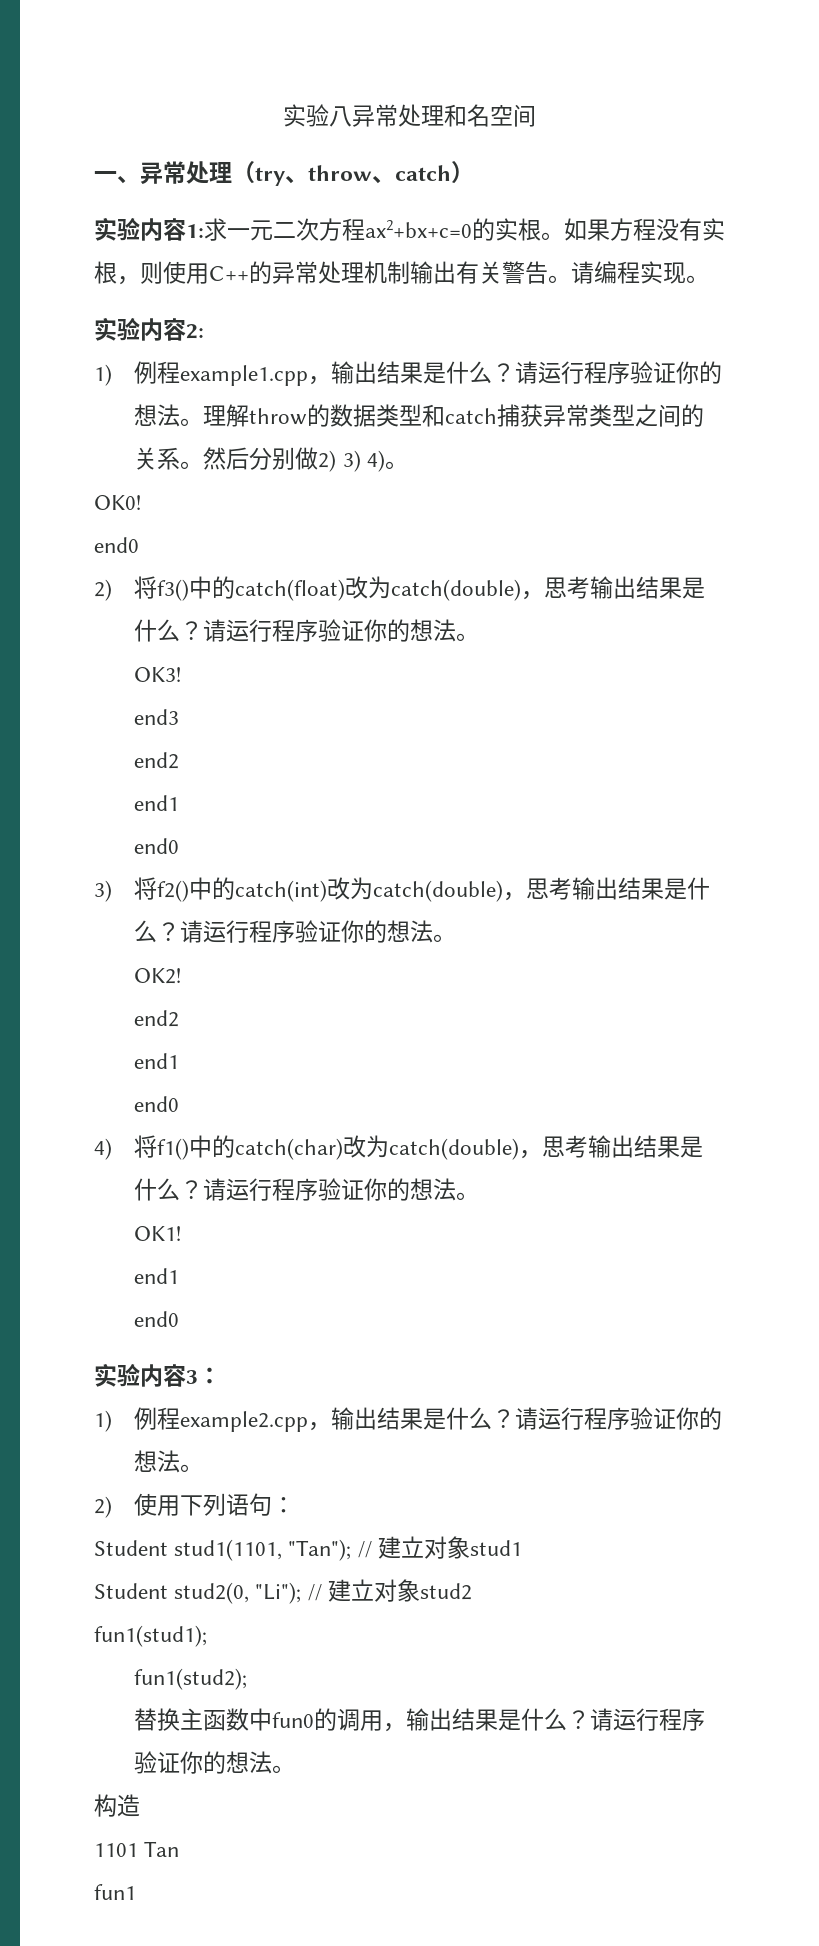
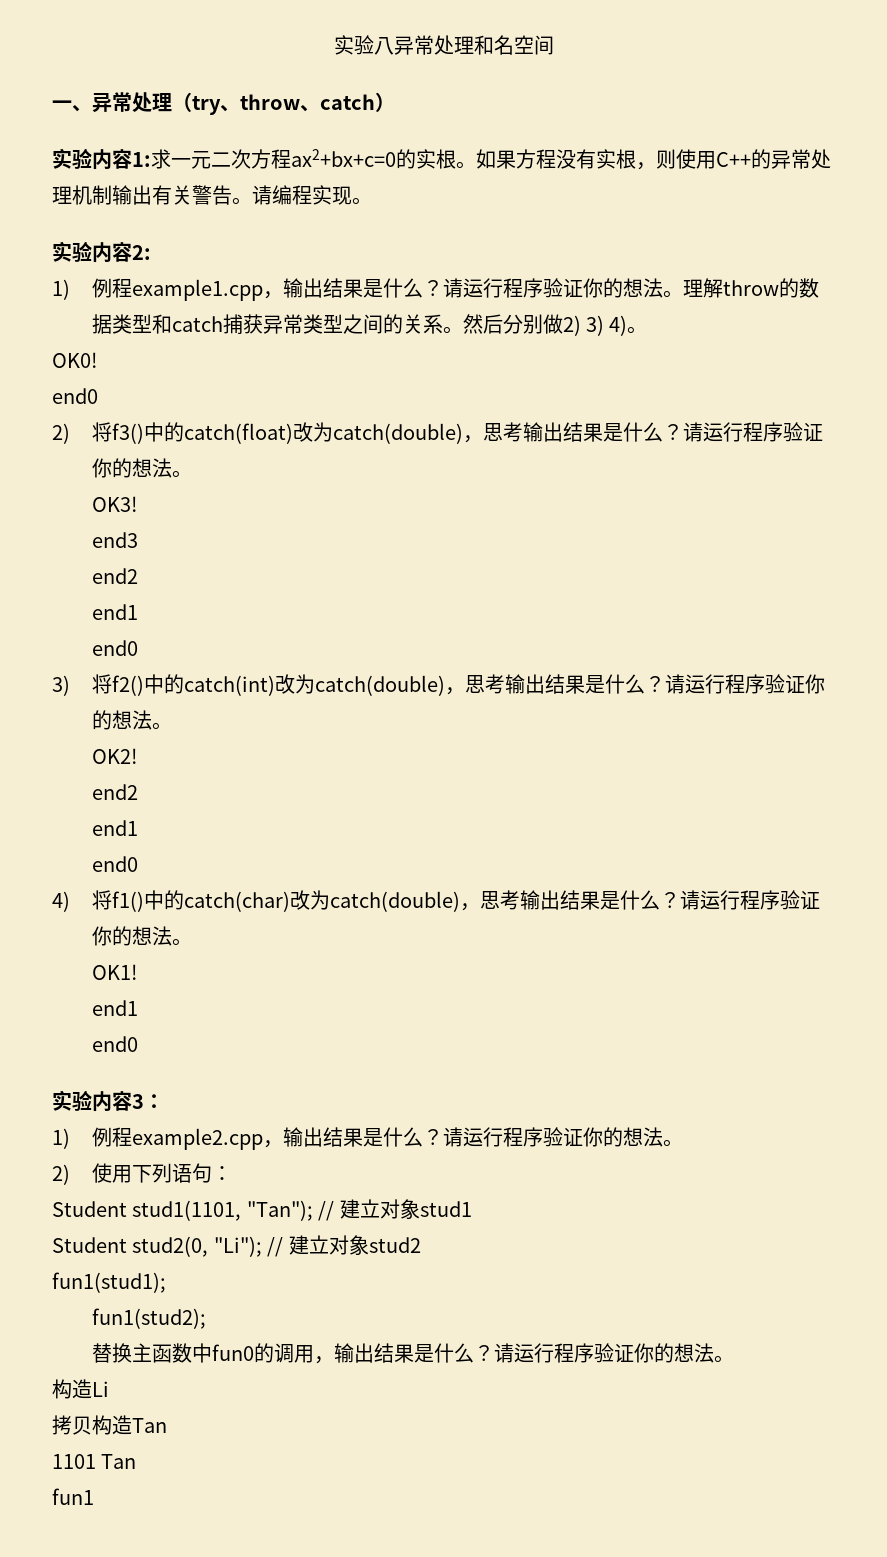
(140, 1805) none -> [92,1381,109,1397] [52,1415,167,1435] Li // 拷贝构造Tan

